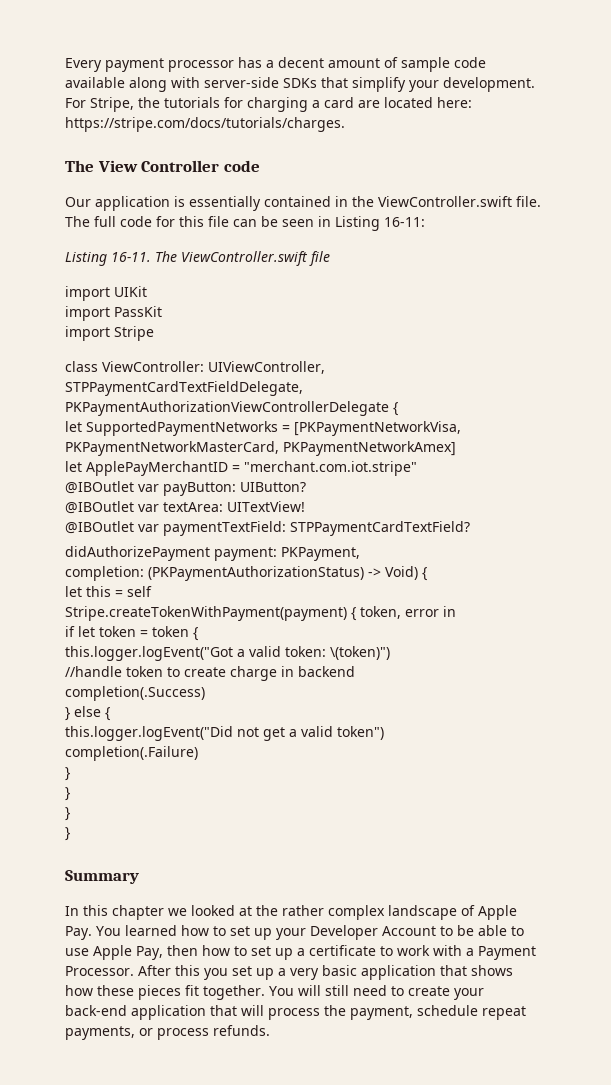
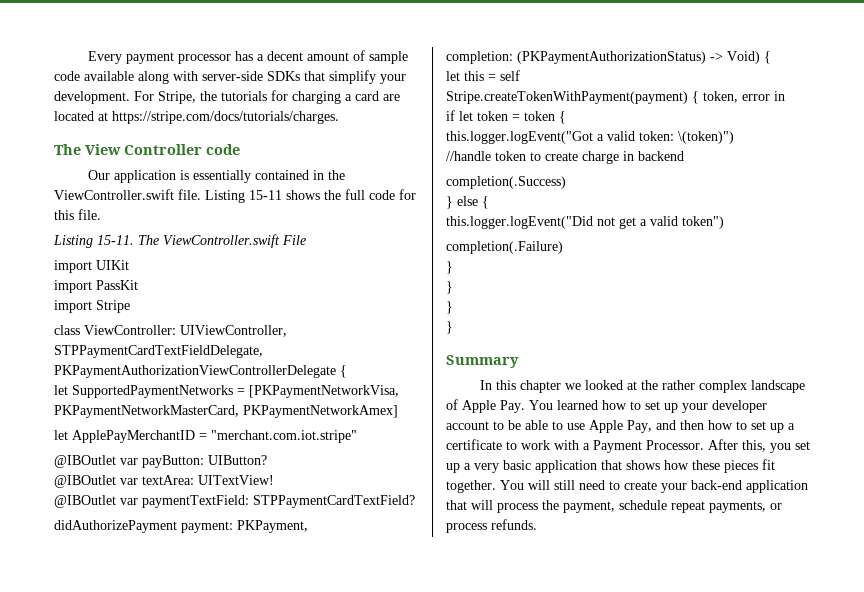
[437,97,472,108] here: -> [98,112,108,121] at
[65,216,425,231] [65,252,151,266] The full code for this file can be seen in Listing 16-11: // Listing 16-11. -> [205,189,416,203] [54,209,101,220] [53,235,134,248] Listing 15-11 shows the full code for this file. // Listing 15-11.
[309,251,330,266] file -> [282,235,306,245] File
[310,925,436,940] Developer Account -> [712,400,767,413] [446,421,489,430] developer account
(163, 953) none -> [656,420,676,430] and
[175,965,200,976] this -> [742,440,766,452] this,

